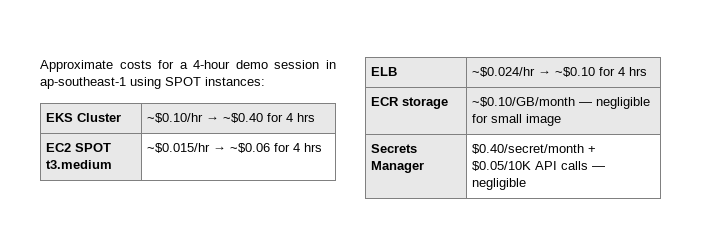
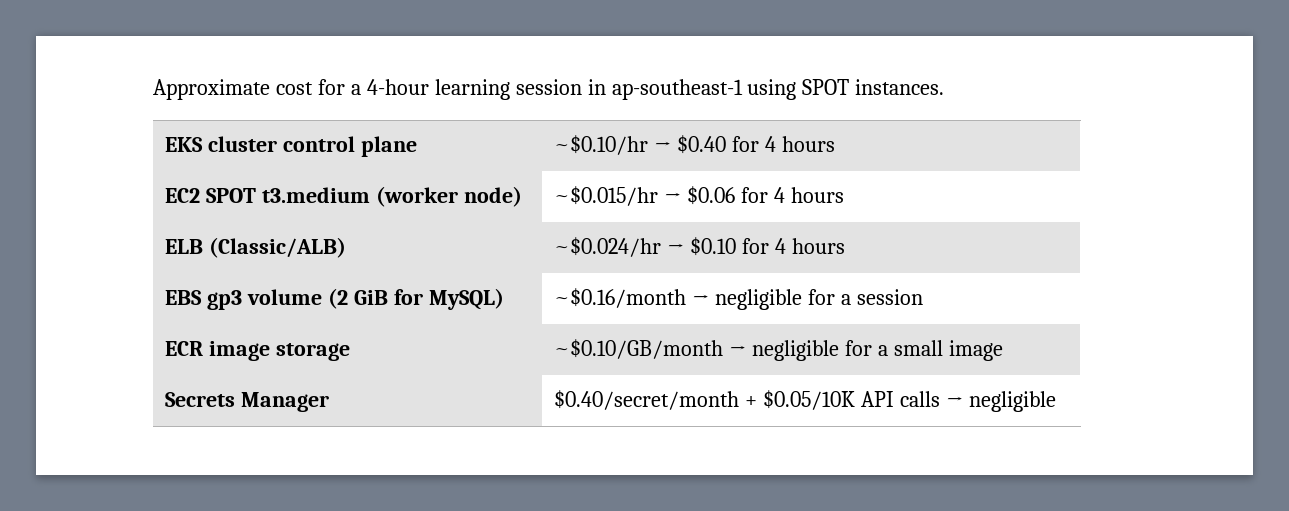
[119,60,152,69] costs -> [275,82,313,95] cost
[235,60,268,69] demo -> [434,79,510,100] learning
[205,77,265,86] instances: -> [855,79,945,95] instances.
[76,113,121,122] Cluster -> [208,136,418,157] cluster control plane
[222,113,315,123] ~$0.40 for 4 hrs -> [677,135,836,154] $0.40 for 4 hours
(112, 164) none -> [376,186,523,207] (worker node)
[229,143,322,153] ~$0.06 for 4 hrs -> [687,186,845,205] $0.06 for 4 hours
(397, 71) none -> [209,237,347,258] (Classic/ALB)
[554,67,647,77] ~$0.10 for 4 hrs -> [690,237,846,256] [165,288,505,310] [554,288,924,310] $0.10 for 4 hours // EBS gp3 volume (2 GiB for MySQL) | ~$0.16/month → negligible for a session
(399, 101) none -> [209,341,271,361] image
[578,97,650,109] [471,114,488,123] — negligible for -> [729,340,889,361] → negligible for a
[591,166,605,170] — -> [946,396,964,407] →

